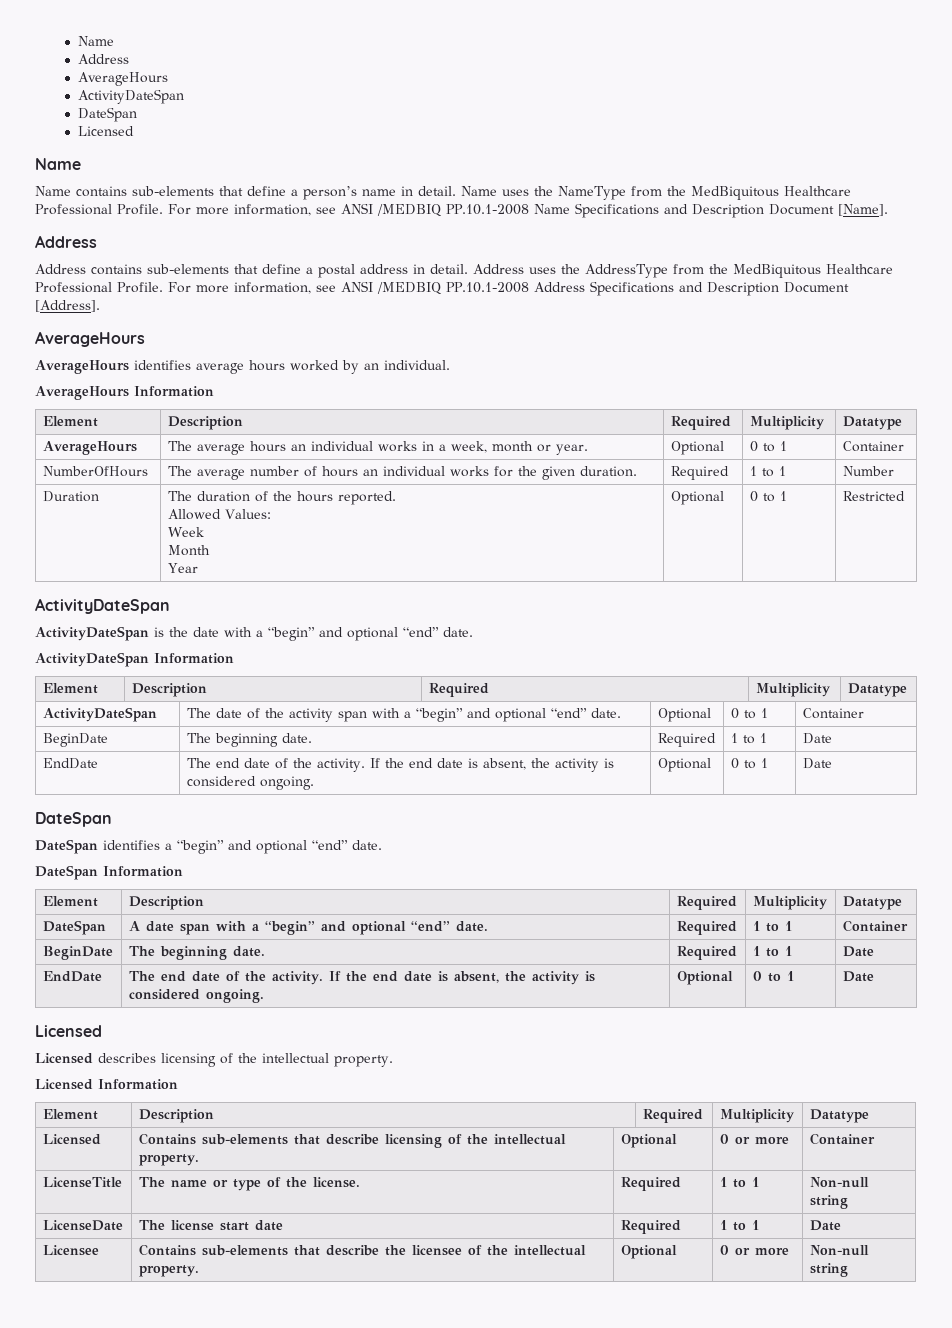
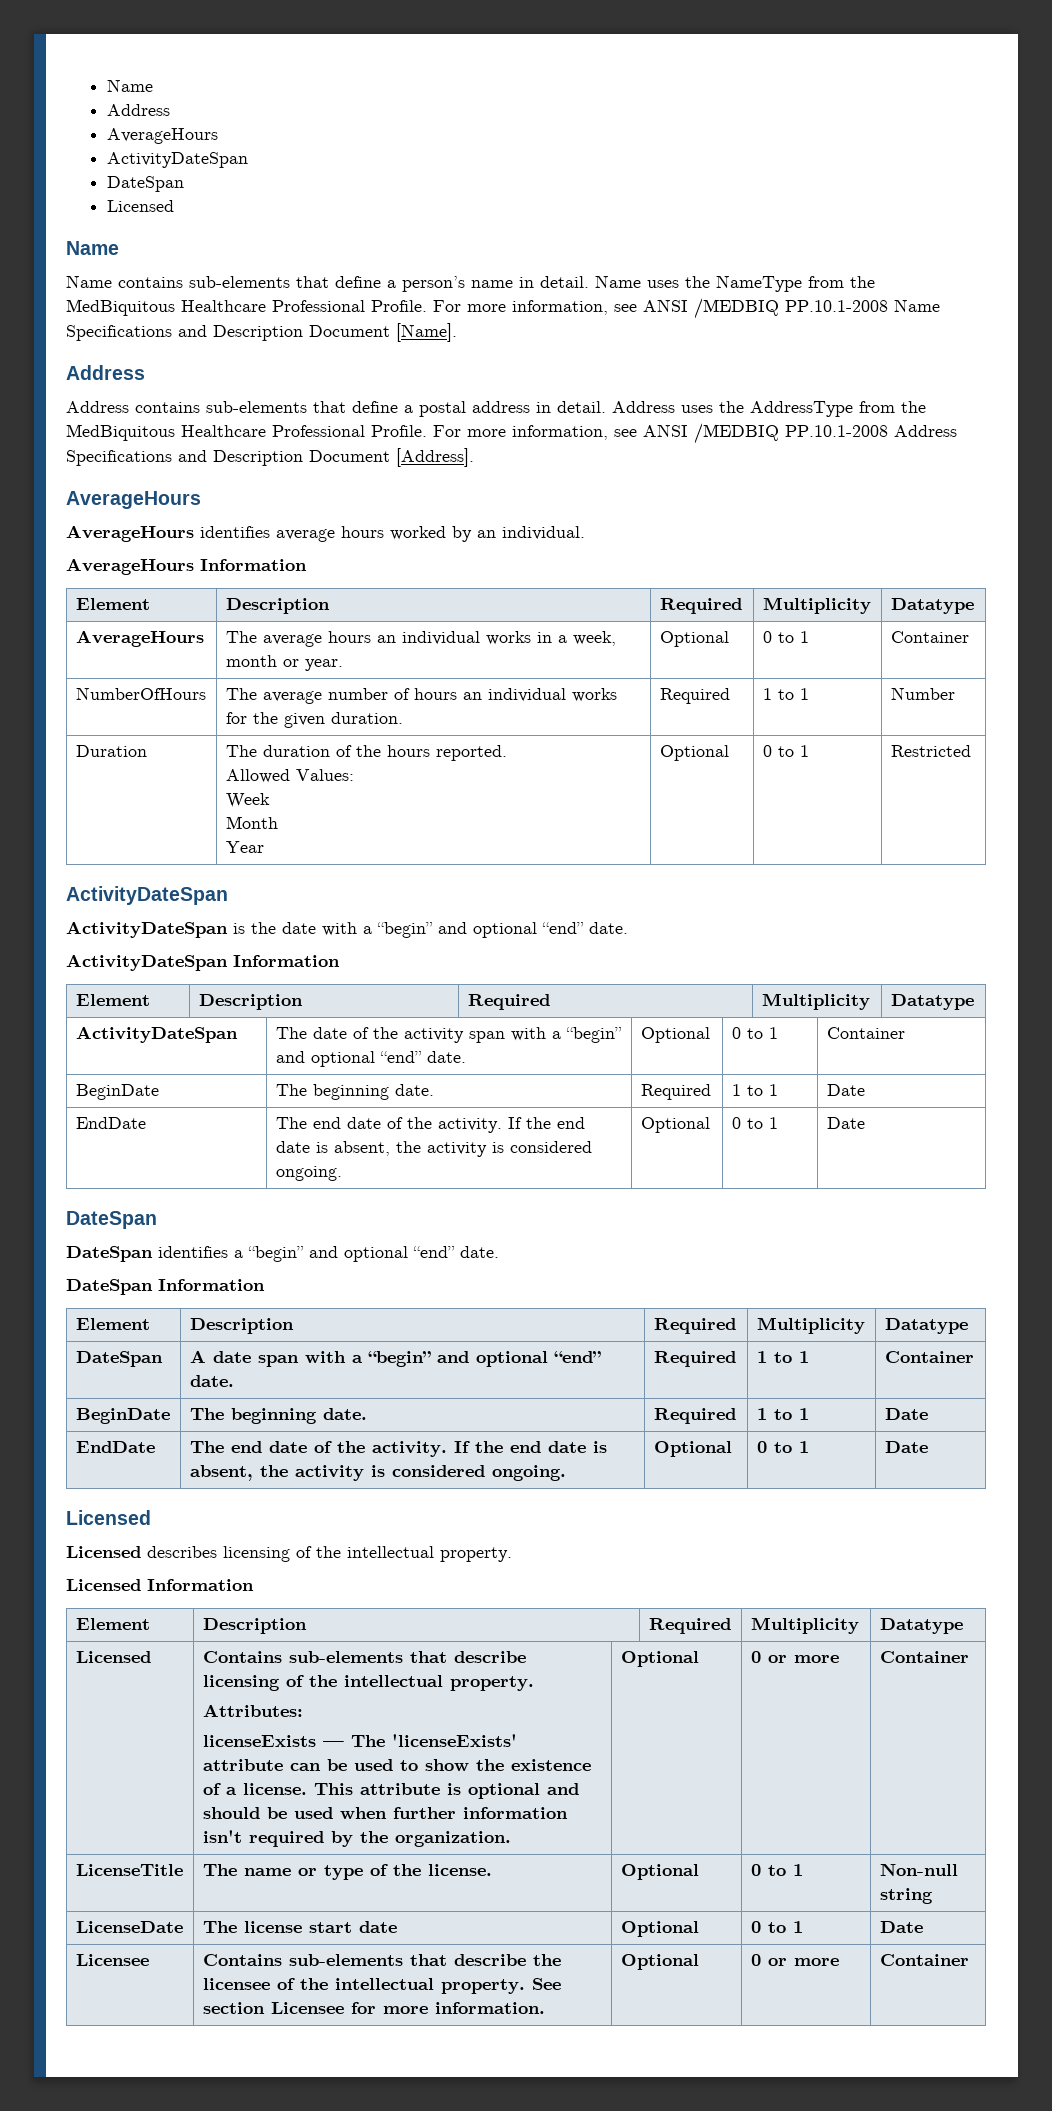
(199, 1160) none -> [202,1704,303,1717] [202,1734,517,1747] [202,1759,591,1771] [202,1783,579,1799] [202,1807,568,1819] [202,1830,511,1847] // Attributes: // licenseExists — The 'licenseExists' attribute can be used to show the existence of a license. This attribute is optional and should be used when further information isn't required by the organization.
[620,1177,681,1191] [719,1177,727,1187] Required | 1 -> [620,1864,699,1880] [750,1864,761,1876] Optional | 0
[620,1220,681,1234] [719,1220,727,1230] Required | 1 -> [620,1921,699,1937] [750,1921,761,1933] Optional | 0
[620,1245,677,1259] [719,1245,789,1255] [809,1245,869,1256] [809,1263,848,1277] | Optional | 0 or more | Non-null string -> [531,1978,561,1990] [202,2002,545,2014] [620,1954,699,1970] [750,1954,839,1966] [879,1954,969,1966] See section Licensee for more information. | Optional | 0 or more | Container

